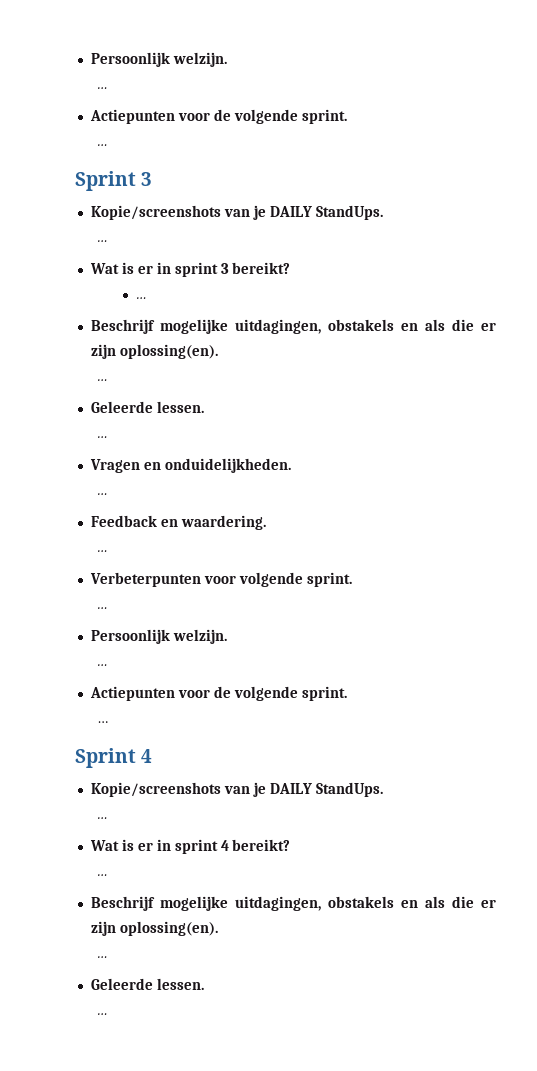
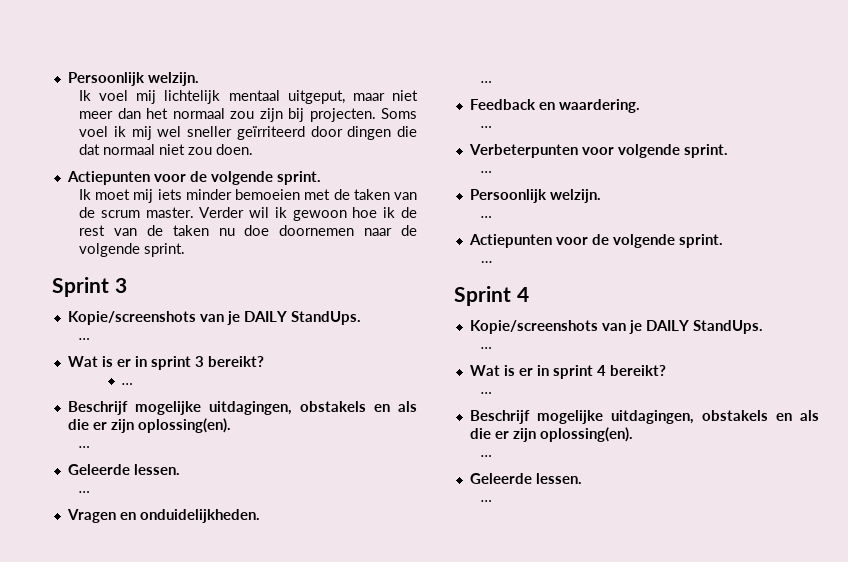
[90,52,227,67] [97,87,109,89] [89,109,347,124] [97,144,109,146] Persoonlijk welzijn. // … // Actiepunten voor de volgende sprint. // … -> [67,72,199,86] [79,90,418,104] [79,108,417,122] [79,126,417,140] [79,144,254,155] [66,171,321,185] [79,189,418,203] [79,207,417,221] [79,225,417,236] [79,243,186,257] Persoonlijk welzijn. // Ik voel mij lichtelijk mentaal uitgeput, maar niet meer dan het normaal zou zijn bij projecten. Soms voel ik mij wel sneller geïrriteerd door dingen die dat normaal niet zou doen. // Actiepunten voor de volgende sprint. // Ik moet mij iets minder bemoeien met de taken van de scrum master. Verder wil ik gewoon hoe ik de rest van de taken nu doe doornemen naar de volgende sprint.

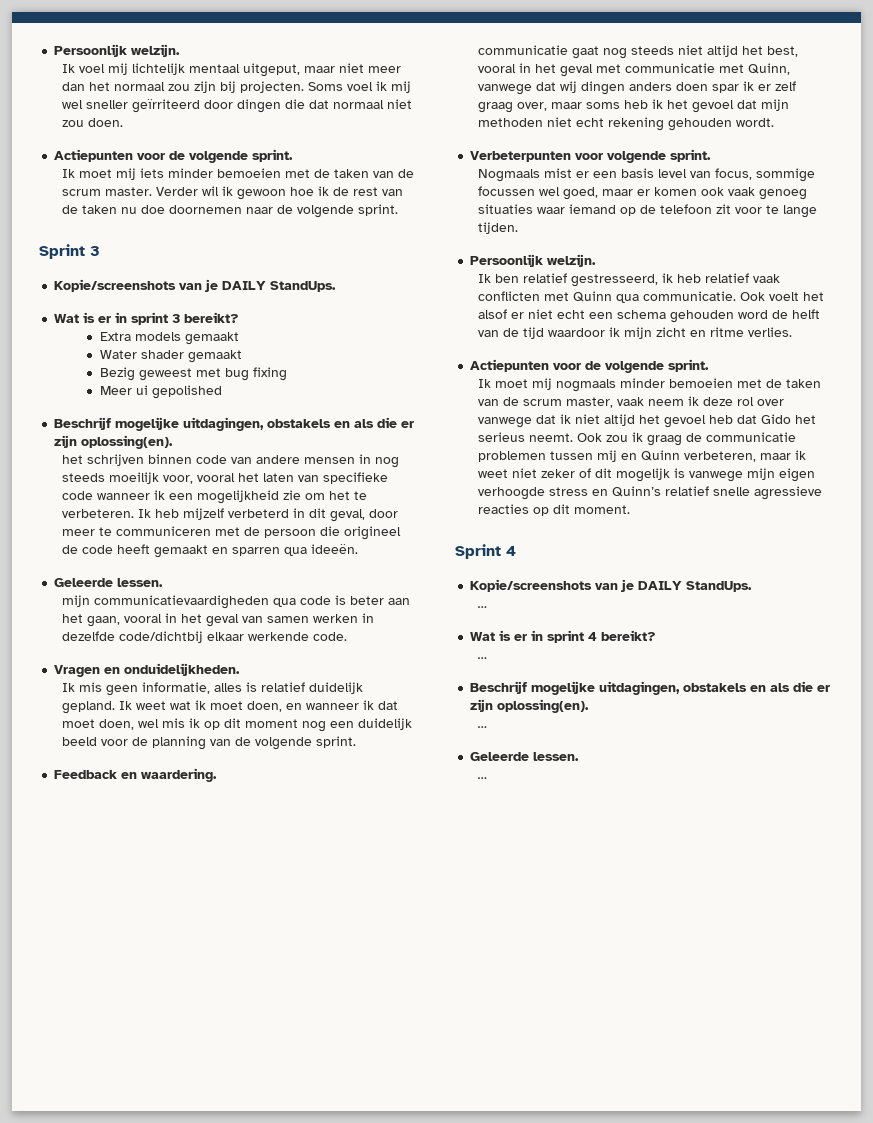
[79,338,91,340] // … -> (337, 286) none
[121,383,133,385] … -> [99,332,239,345] [99,350,242,363] [99,367,287,381] [99,385,222,399] Extra models gemaakt // Water shader gemaakt // Bezig geweest met bug fixing // Meer ui gepolished
[79,446,91,448] [67,464,180,475] [79,491,91,493] [66,509,260,523] [481,81,493,83] [469,99,640,113] [481,126,493,128] [468,144,728,158] [481,171,493,173] [469,189,601,203] [481,216,493,218] [468,234,723,248] [481,261,493,263] … // Geleerde lessen. // … // Vragen en onduidelijkheden. // … // Feedback en waardering. // … // Verbeterpunten voor volgende sprint. // … // Persoonlijk welzijn. // … // Actiepunten voor de volgende sprint. // … -> [61,454,399,468] [61,472,388,484] [61,490,367,504] [61,508,398,522] [61,526,401,540] [61,544,358,558] [54,578,164,587] [61,595,410,609] [61,613,374,627] [61,631,347,643] [54,663,241,677] [61,682,363,696] [61,700,398,714] [61,718,412,732] [61,736,356,750] [54,768,218,782] [477,45,798,59] [477,63,790,77] [477,81,796,95] [477,99,789,113] [477,117,774,131] [470,149,712,163] [477,168,815,182] [477,186,807,200] [477,204,817,218] [477,222,518,234] [470,254,597,267] [477,273,780,287] [477,291,824,303] [477,309,820,323] [477,327,792,339] [470,359,710,373] [477,378,821,392] [477,396,784,408] [477,414,816,428] [477,432,796,446] [477,450,806,462] [477,468,815,482] [477,486,822,500] [477,504,630,516] het schrijven binnen code van andere mensen in nog steeds moeilijk voor, vooral het laten van specifieke code wanneer ik een mogelijkheid zie om het te verbeteren. Ik heb mijzelf verbeterd in dit geval, door meer te communiceren met de persoon die origineel de code heeft gemaakt en sparren qua ideeën. // Geleerde lessen. // mijn communicatievaardigheden qua code is beter aan het gaan, vooral in het geval van samen werken in dezelfde code/dichtbij elkaar werkende code. // Vragen en onduidelijkheden. // Ik mis geen informatie, alles is relatief duidelijk gepland. Ik weet wat ik moet doen, en wanneer ik dat moet doen, wel mis ik op dit moment nog een duidelijk beeld voor de planning van de volgende sprint. // Feedback en waardering. // communicatie gaat nog steeds niet altijd het best, vooral in het geval met communicatie met Quinn, vanwege dat wij dingen anders doen spar ik er zelf graag over, maar soms heb ik het gevoel dat mijn methoden niet echt rekening gehouden wordt. // Verbeterpunten voor volgende sprint. // Nogmaals mist er een basis level van focus, sommige focussen wel goed, maar er komen ook vaak genoeg situaties waar iemand op de telefoon zit voor te lange tijden. // Persoonlijk welzijn. // Ik ben relatief gestresseerd, ik heb relatief vaak conflicten met Quinn qua communicatie. Ook voelt het alsof er niet echt een schema gehouden word de helft van de tijd waardoor ik mijn zicht en ritme verlies. // Actiepunten voor de volgende sprint. // Ik moet mij nogmaals minder bemoeien met de taken van de scrum master, vaak neem ik deze rol over vanwege dat ik niet altijd het gevoel heb dat Gido het serieus neemt. Ook zou ik graag de communicatie problemen tussen mij en Quinn verbeteren, maar ik weet niet zeker of dit mogelijk is vanwege mijn eigen verhoogde stress en Quinn’s relatief snelle agressieve reacties op dit moment.

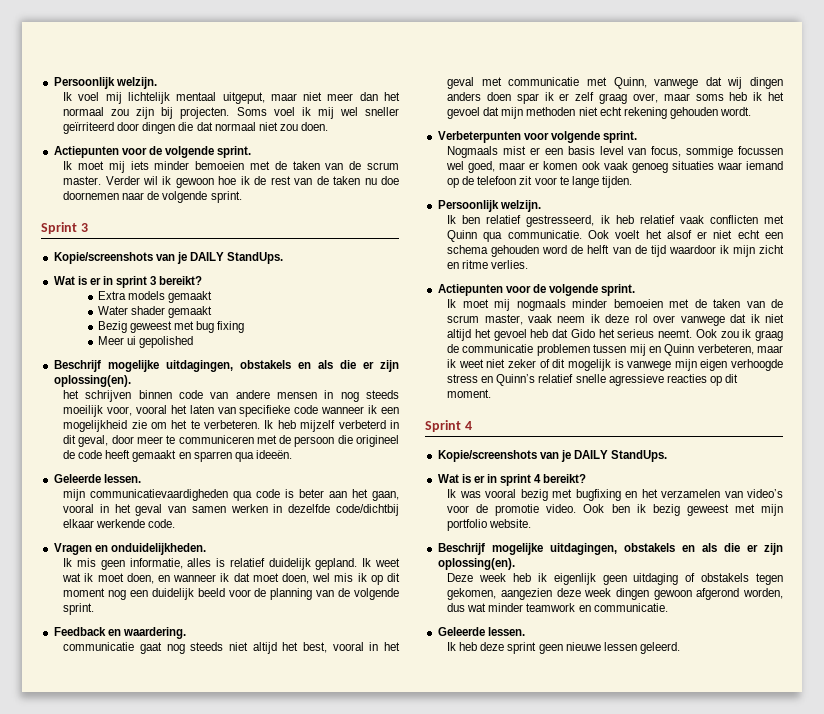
[477,606,488,608] // … -> (668, 456) none
[477,657,488,659] … -> [447,489,783,501] [447,504,783,516] [447,519,532,531] Ik was vooral bezig met bugfixing en het verzamelen van video’s voor de promotie video. Ook ben ik bezig geweest met mijn portfolio website.
[477,726,488,728] [470,752,580,761] [477,777,488,779] … // Geleerde lessen. // … -> [447,573,783,585] [447,588,783,600] [447,603,668,612] [437,627,525,636] [447,642,680,654] Deze week heb ik eigenlijk geen uitdaging of obstakels tegen gekomen, aangezien deze week dingen gewoon afgerond worden, dus wat minder teamwork en communicatie. // Geleerde lessen. // Ik heb deze sprint geen nieuwe lessen geleerd.

